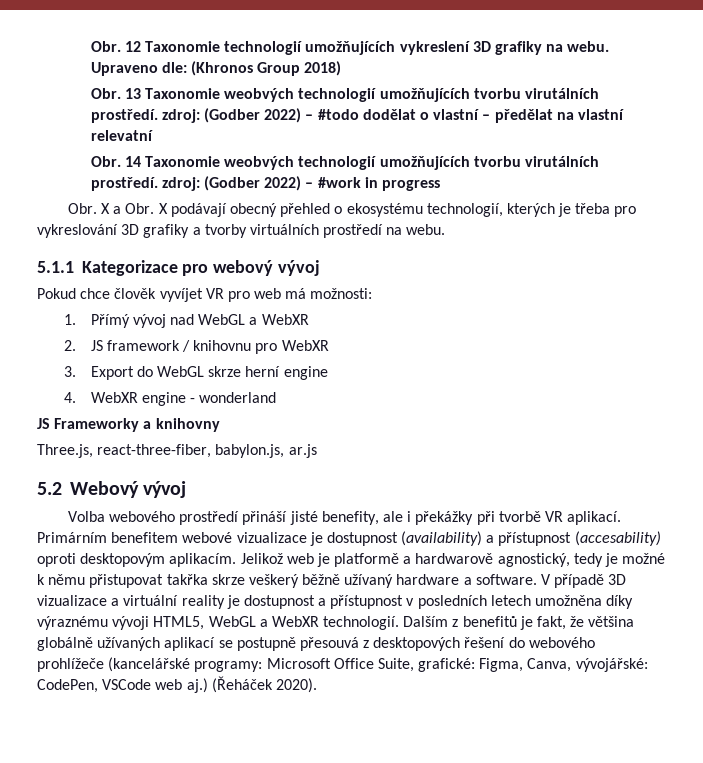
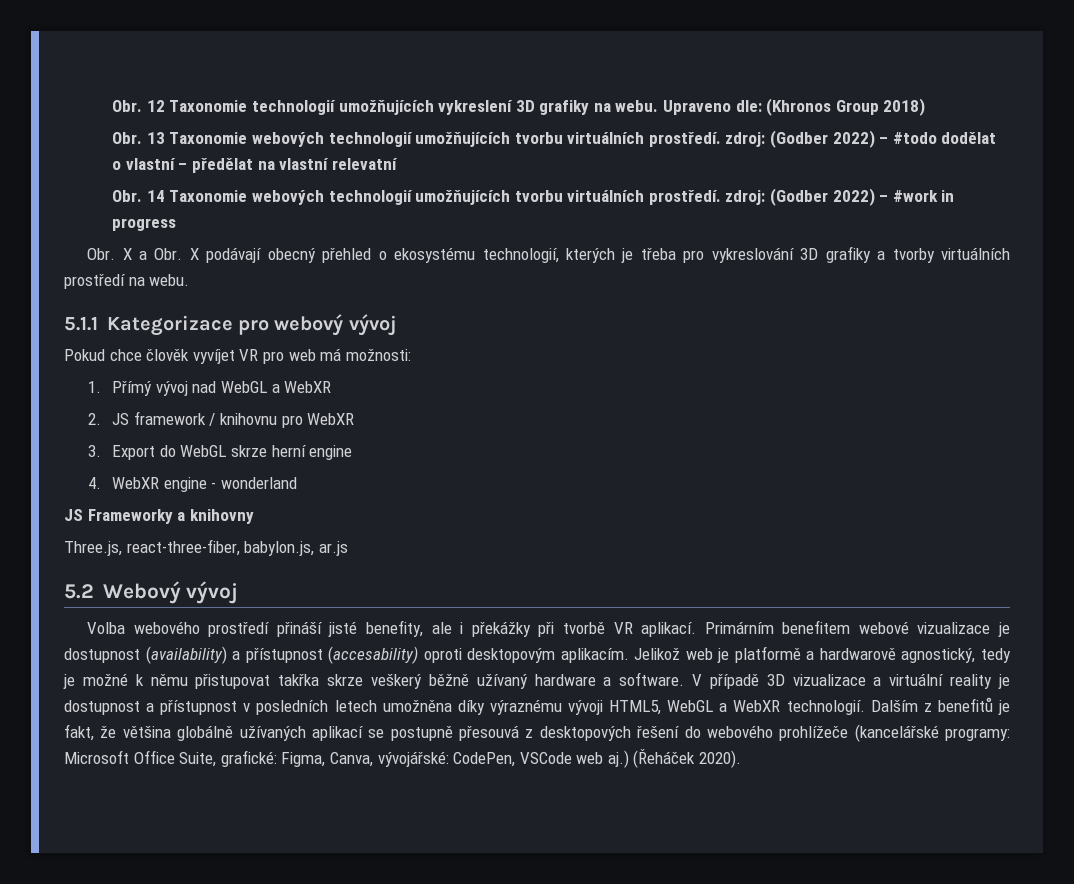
[224,88,599,102] weobvých technologií umožňujících tvorbu virutálních -> [251,132,645,147] webových technologií umožňujících tvorbu virtuálních
[224,156,599,170] weobvých technologií umožňujících tvorbu virutálních -> [251,190,645,205] webových technologií umožňujících tvorbu virtuálních

